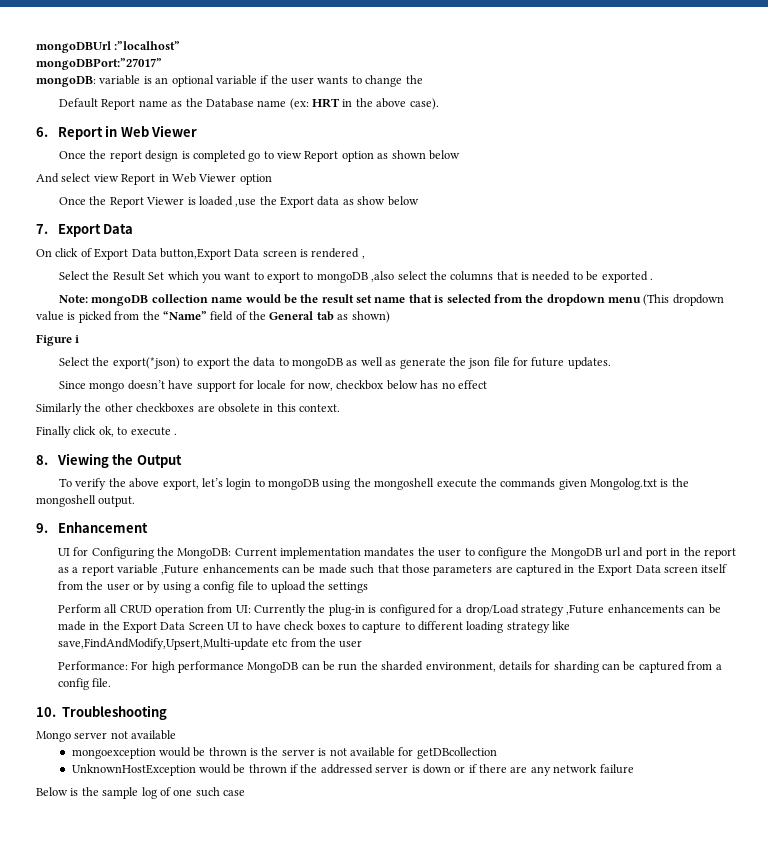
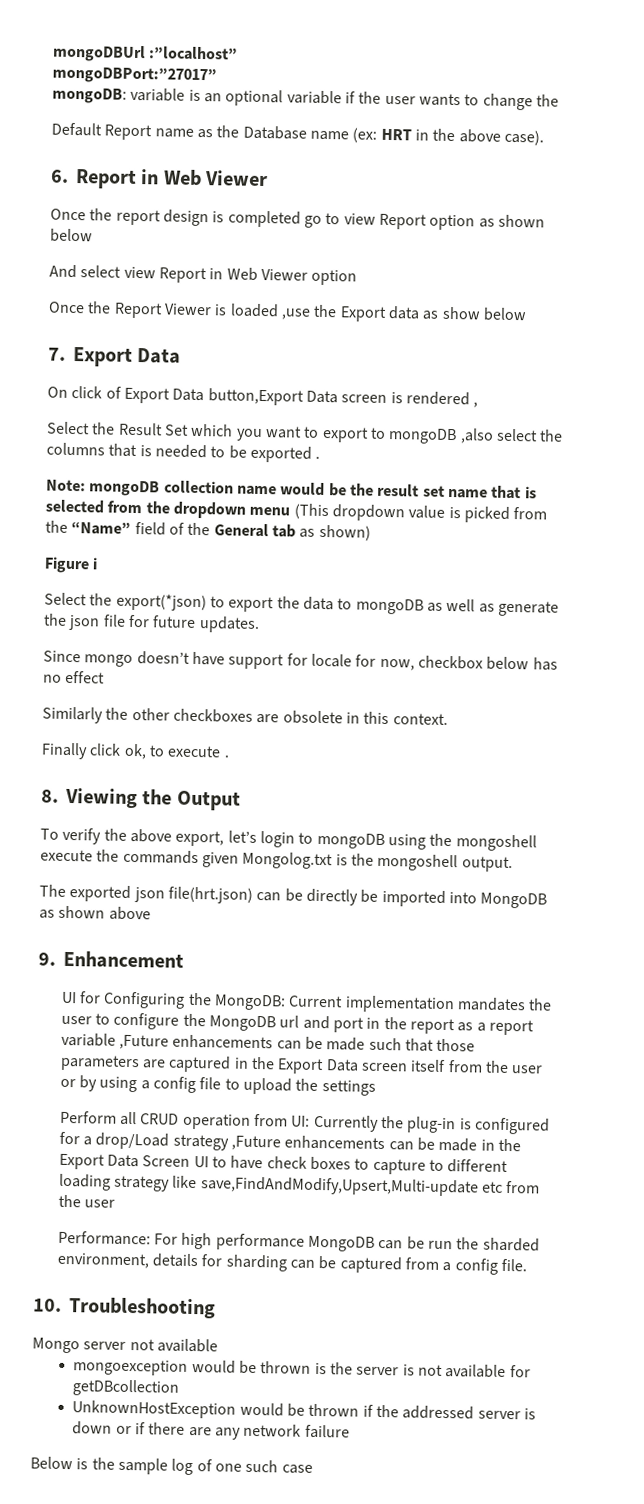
(136, 501) none -> [39,884,548,909] [39,905,151,921] // The exported json file(hrt.json) can be directly be imported into MongoDB as shown above

